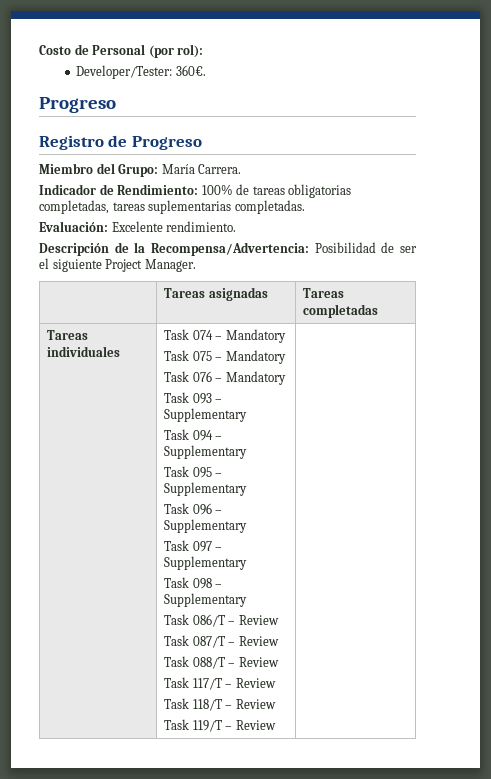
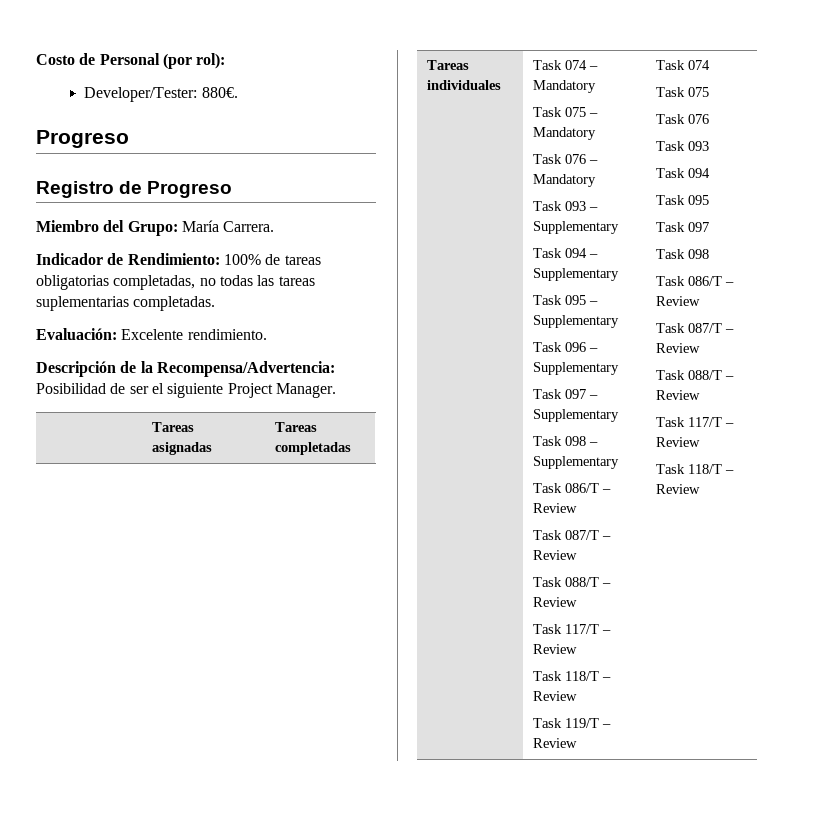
[175,65,206,76] 360€. -> [201,87,238,98] 880€.
(109, 207) none -> [199,275,275,286] no todas las
(276, 725) none -> [656,60,711,70] [656,87,710,97] [656,114,710,124] [656,141,710,151] [656,168,711,178] [656,195,710,205] [656,222,710,232] [656,249,710,259] [656,276,735,286] [656,296,701,306] [656,323,735,333] [656,343,701,353] [656,370,735,380] [656,390,701,400] [656,417,735,427] [656,437,701,447] [656,464,735,474] [656,484,701,494] Task 074 // Task 075 // Task 076 // Task 093 // Task 094 // Task 095 // Task 097 // Task 098 // Task 086/T – Review // Task 087/T – Review // Task 088/T – Review // Task 117/T – Review // Task 118/T – Review

